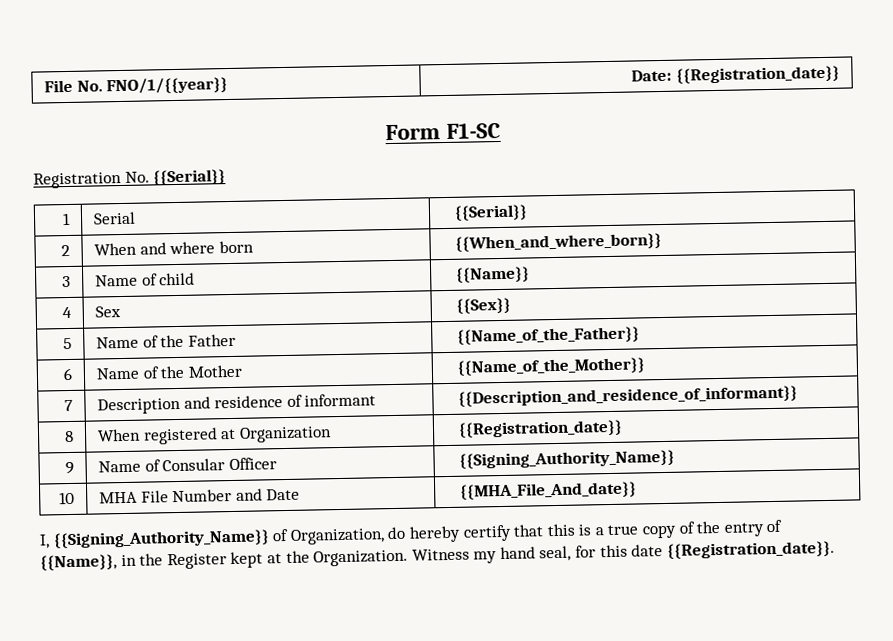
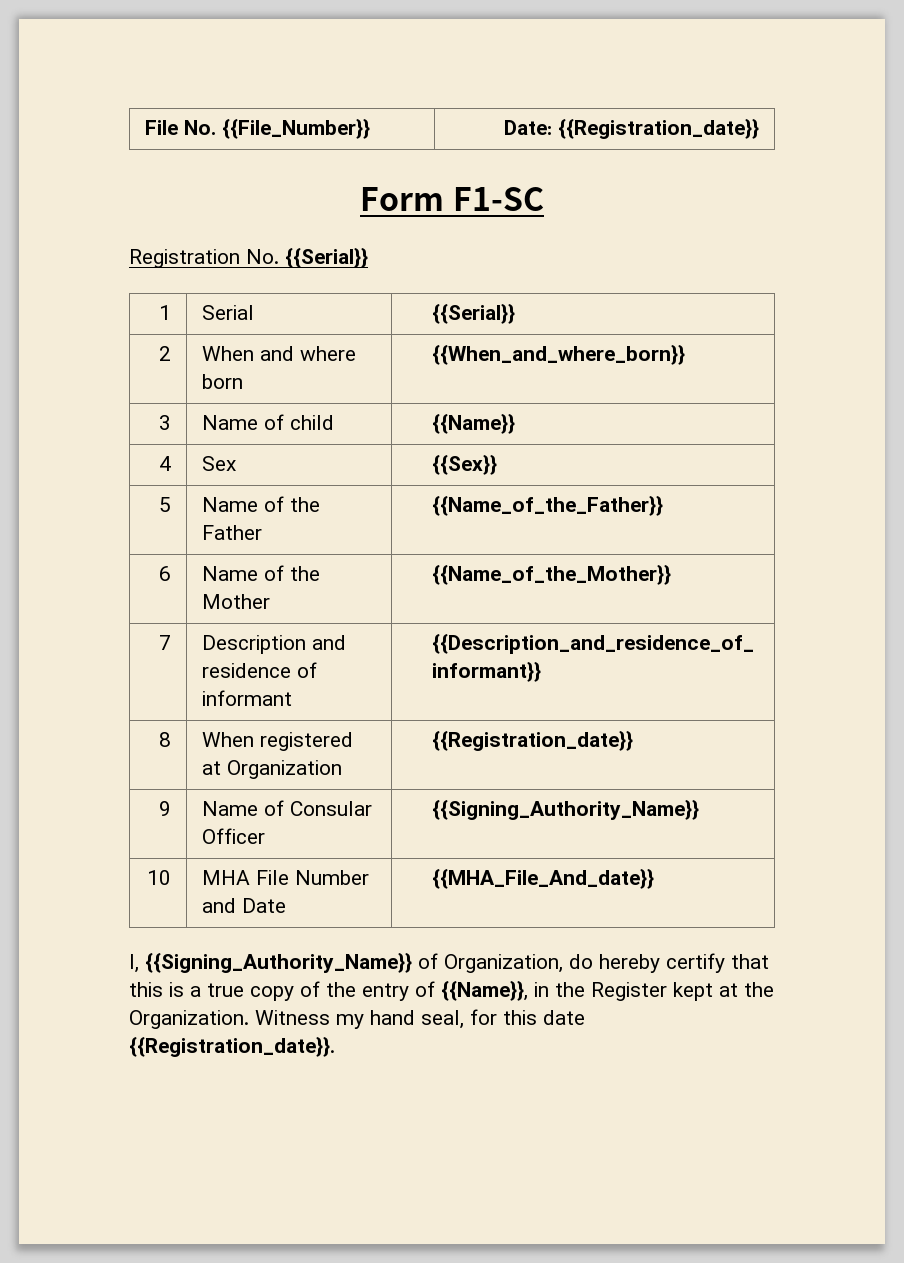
[106,76,229,95] FNO/1/{{year}} -> [222,118,371,139] {{File_Number}}

